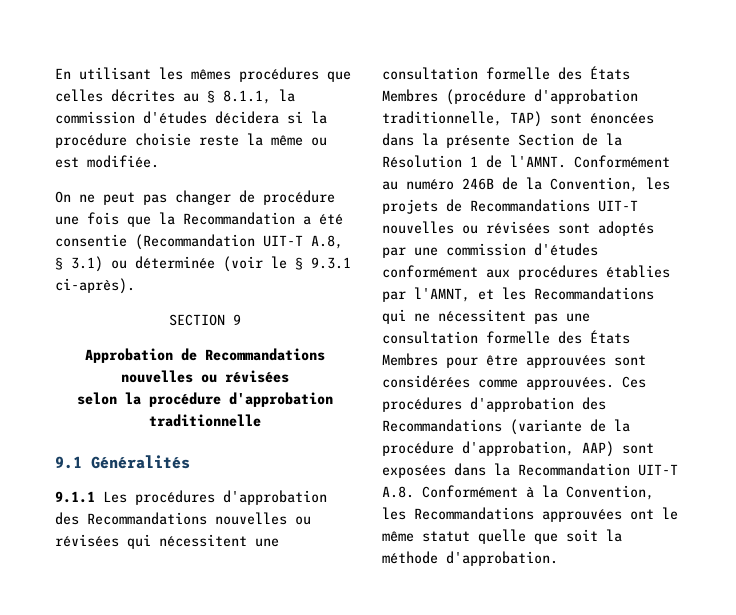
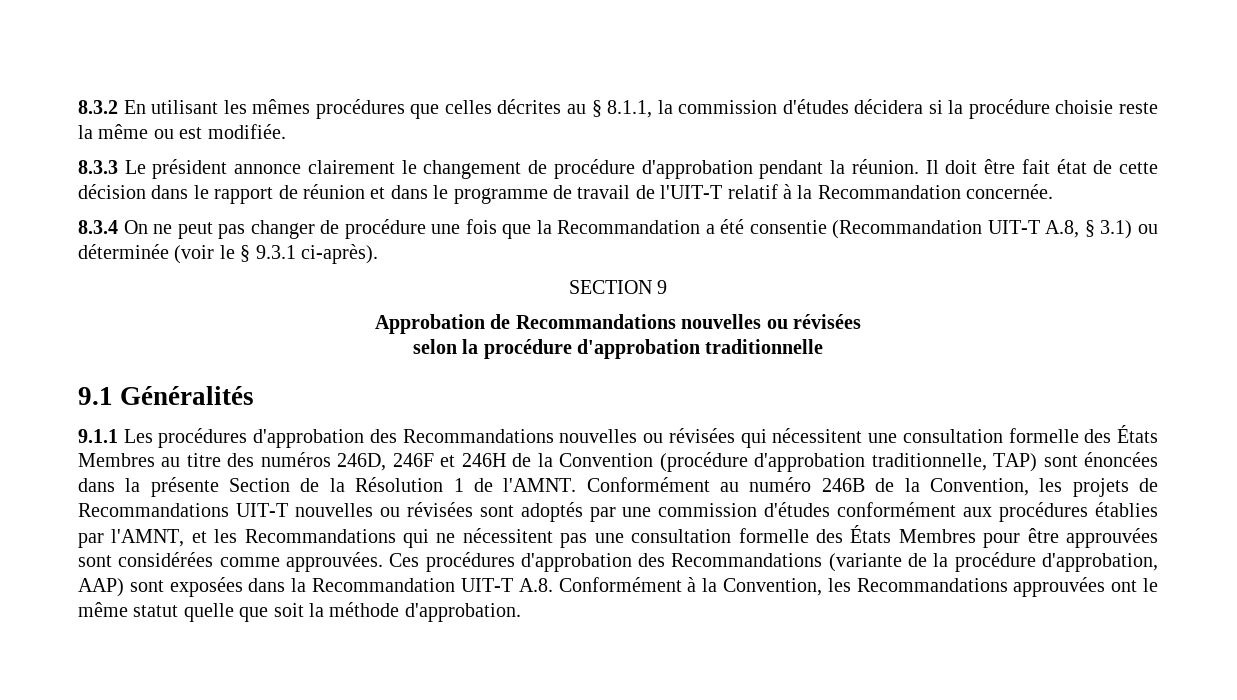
(55, 73) none -> [78,100,118,114] 8.3.2
(159, 161) none -> [78,159,1158,179] [78,184,1054,204] [78,220,118,234] 8.3.3 Le président annonce clairement le changement de procédure d'approbation pendant la réunion. Il doit être fait état de cette décision dans le rapport de réunion et dans le programme de travail de l'UIT-T relatif à la Recommandation concernée. // 8.3.4
(438, 95) none -> [161,452,654,471] au titre des numéros 246D, 246F et 246H de la Convention

